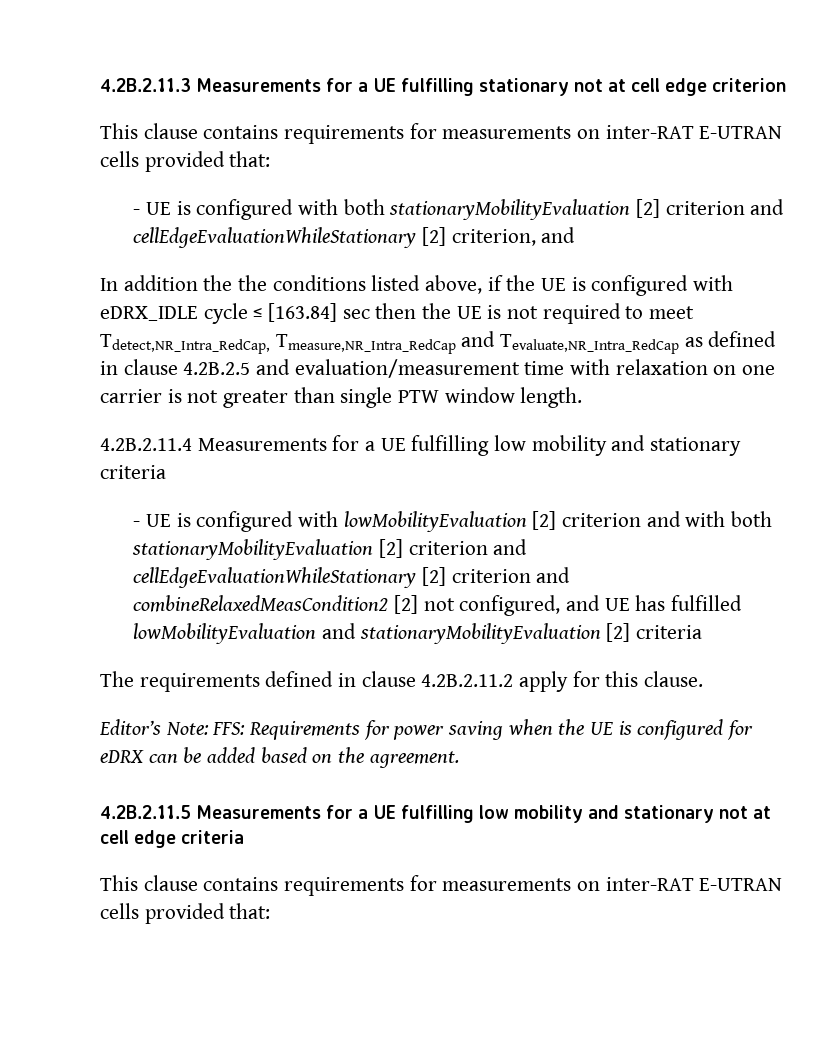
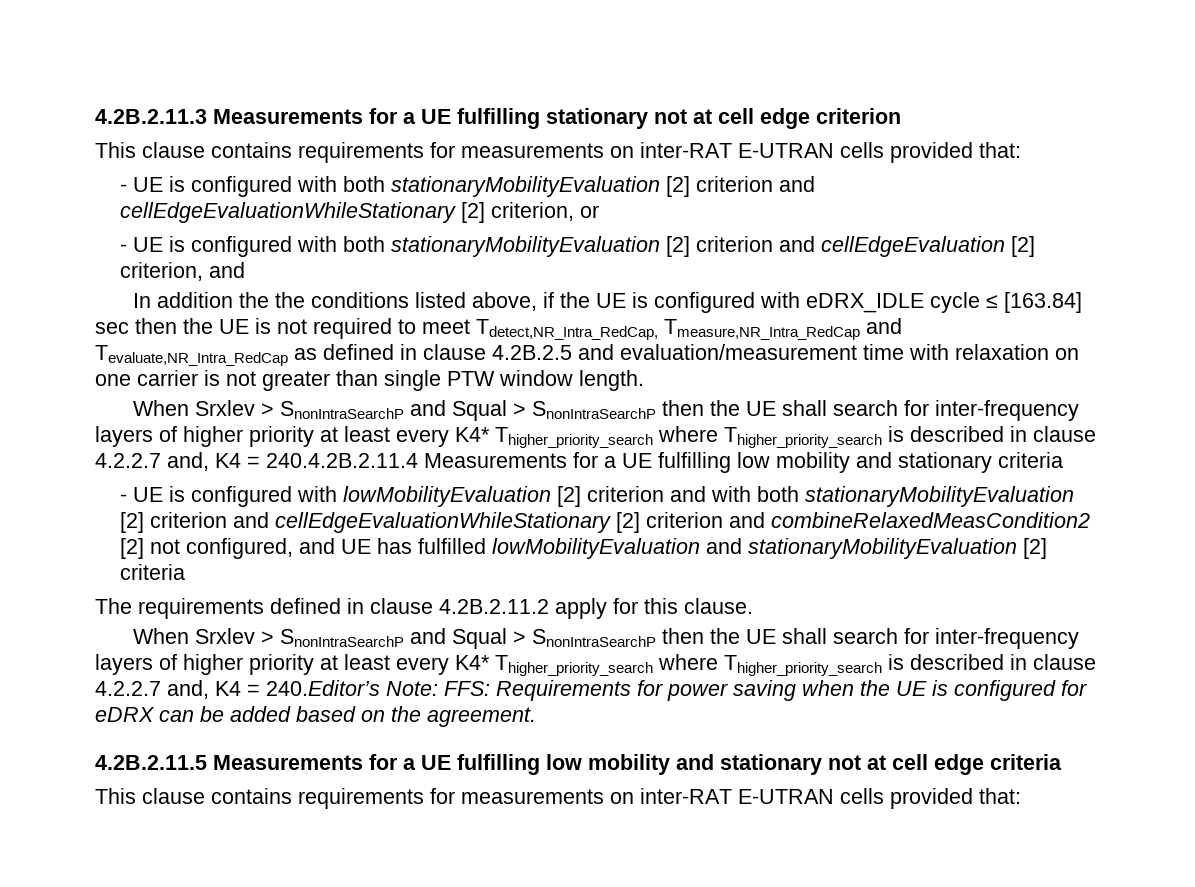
(536, 237) none -> [579,205,599,218] [119,236,1035,257] [119,262,203,281] or // - UE is configured with both stationaryMobilityEvaluation [2] criterion and cellEdgeEvaluation [2] criterion,
[100,438,192,451] 4.2B.2.11.4 -> [133,400,1080,421] [95,426,1096,448] [95,452,418,471] When Srxlev > SnonIntraSearchP and Squal > SnonIntraSearchP then the UE shall search for inter-frequency layers of higher priority at least every K4* Thigher_priority_search where Thigher_priority_search is described in clause 4.2.2.7 and, K4 = 240.4.2B.2.11.4
[99,719,161,735] Editor’s -> [133,628,1080,649] [95,654,1096,676] [95,680,380,699] When Srxlev > SnonIntraSearchP and Squal > SnonIntraSearchP then the UE shall search for inter-frequency layers of higher priority at least every K4* Thigher_priority_search where Thigher_priority_search is described in clause 4.2.2.7 and, K4 = 240.Editor’s

